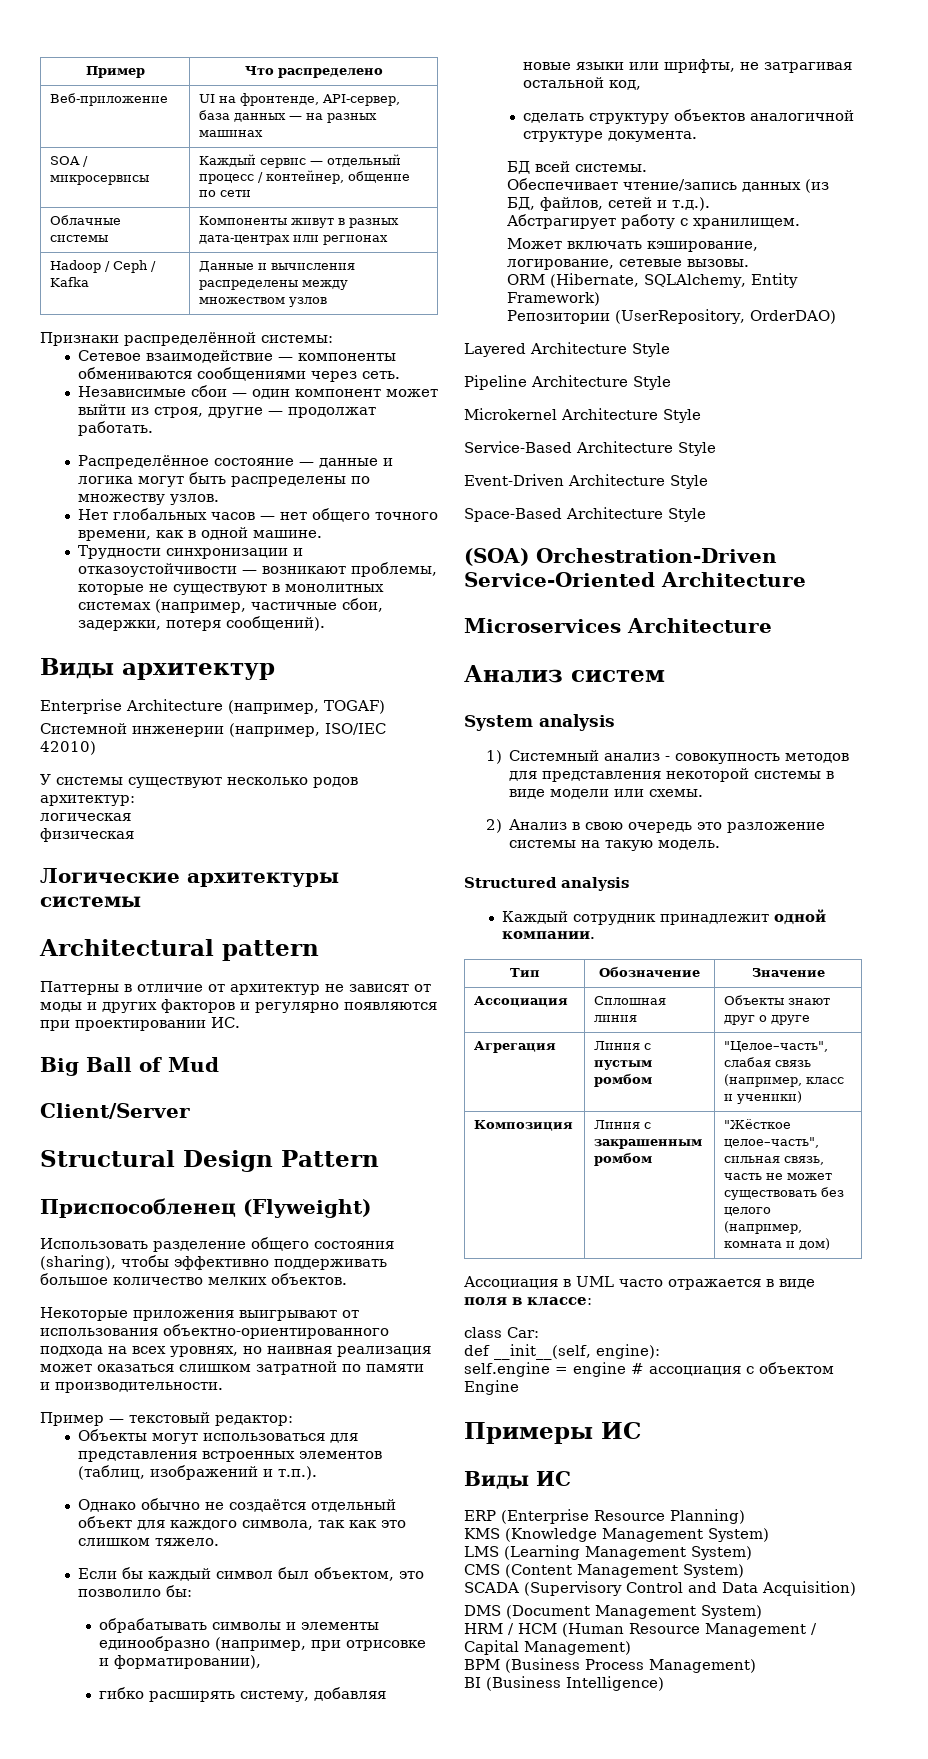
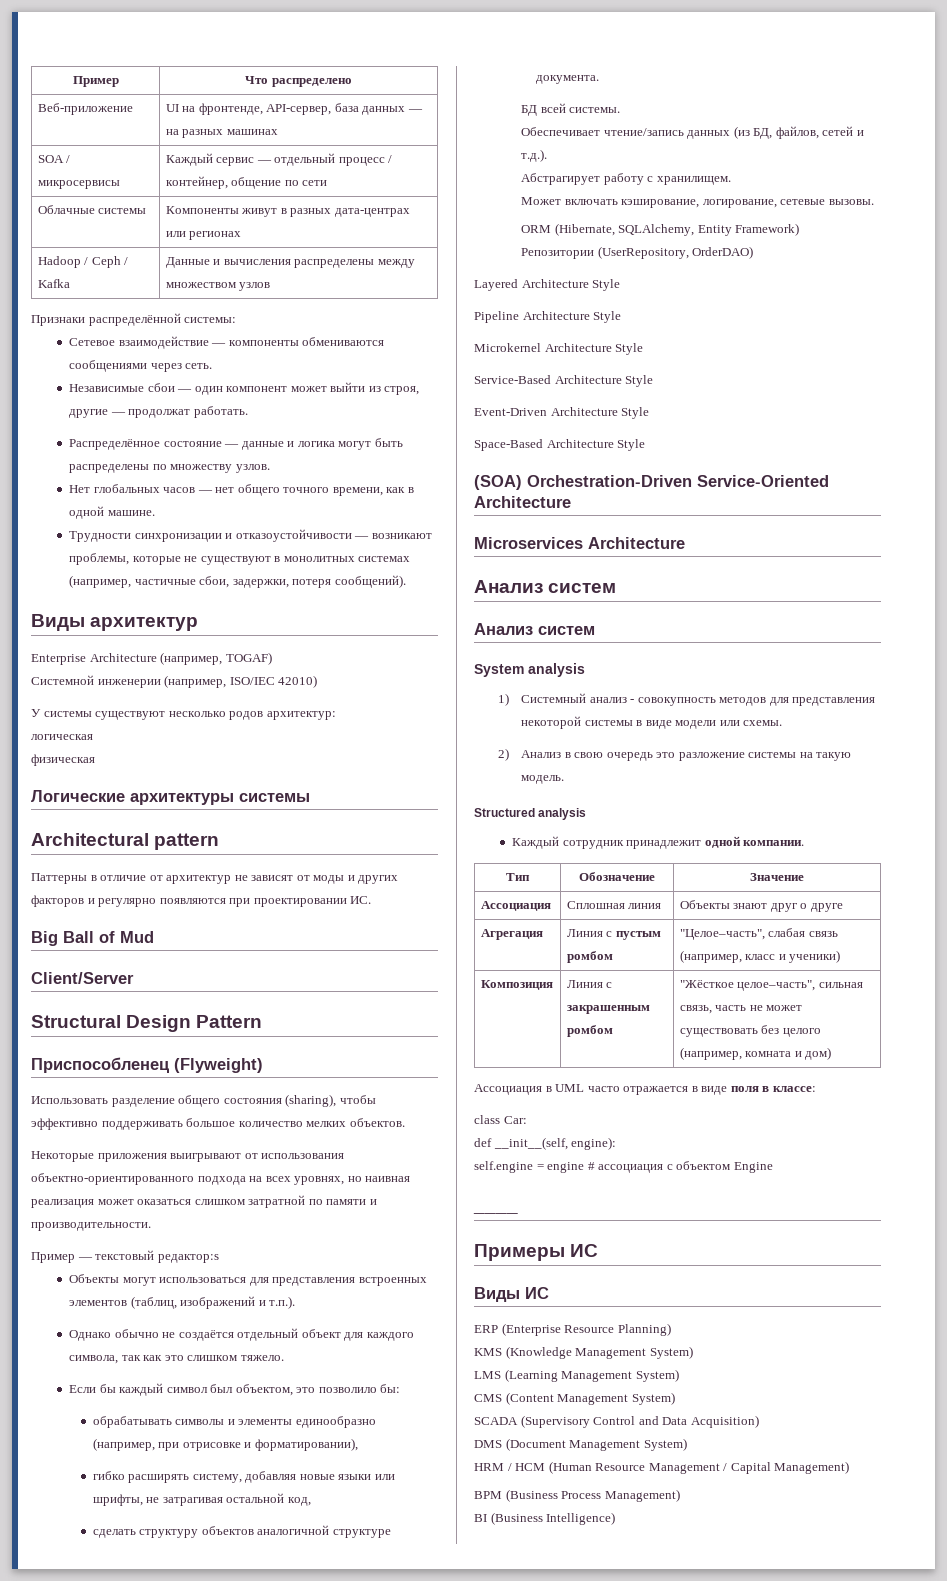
[215,1415,293,1426] редактор: -> [157,1254,219,1263] редактор:s
(665, 676) none -> [474,623,595,635] // Анализ систем
(519, 1387) none -> [473,1212,518,1214] // ____

